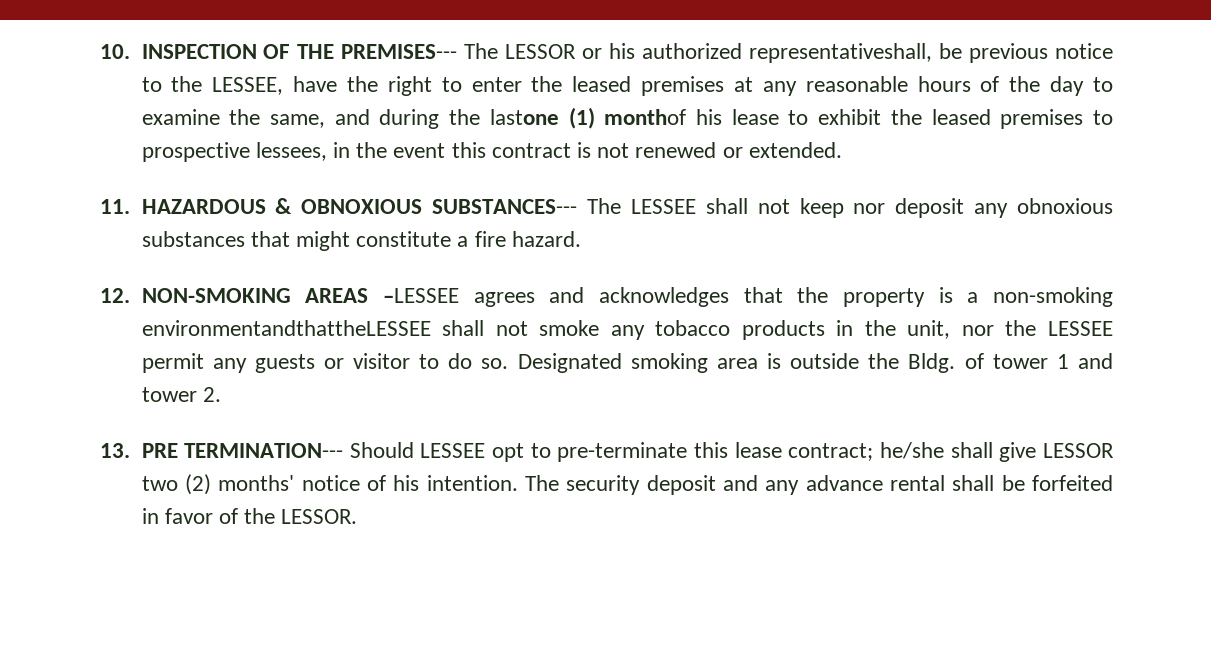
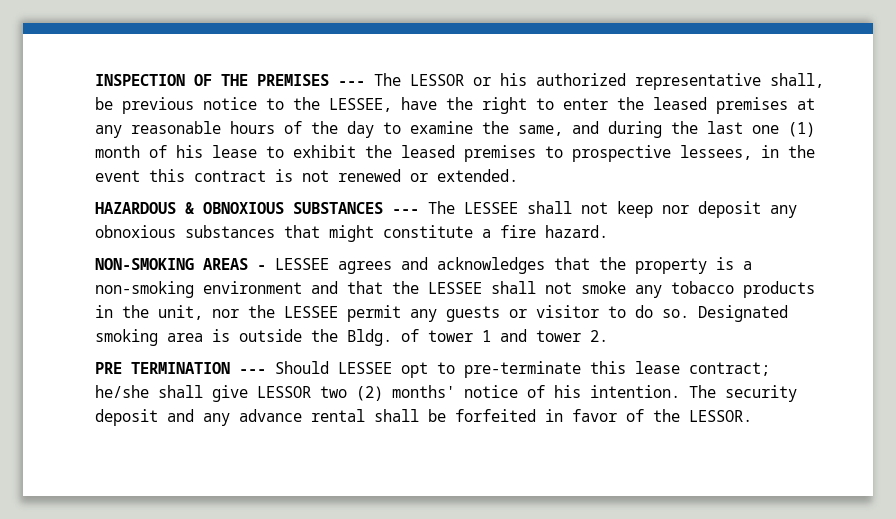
[100,44,130,59] 10. -> (95, 80) none
[341,44,458,59] PREMISES--- -> [257,74,365,86] PREMISES ---
[749,43,933,63] representativeshall, -> [635,73,824,90] representative shall,
[489,107,687,129] lastone (1) monthof -> [707,121,815,137] [95,145,167,158] last one (1) month of
[100,199,130,214] 11. -> (518, 175) none
[432,199,578,214] SUBSTANCES--- -> [293,202,419,214] SUBSTANCES ---
[100,288,130,303] 12. -> (608, 231) none
[382,288,459,303] –LESSEE -> [257,258,329,270] - LESSEE
[141,320,431,336] environmentandthattheLESSEE -> [203,281,482,294] environment and that the LESSEE
[100,443,344,458] 13. PRE TERMINATION--- -> [95,362,266,374] PRE TERMINATION ---

